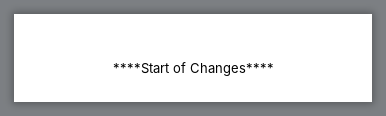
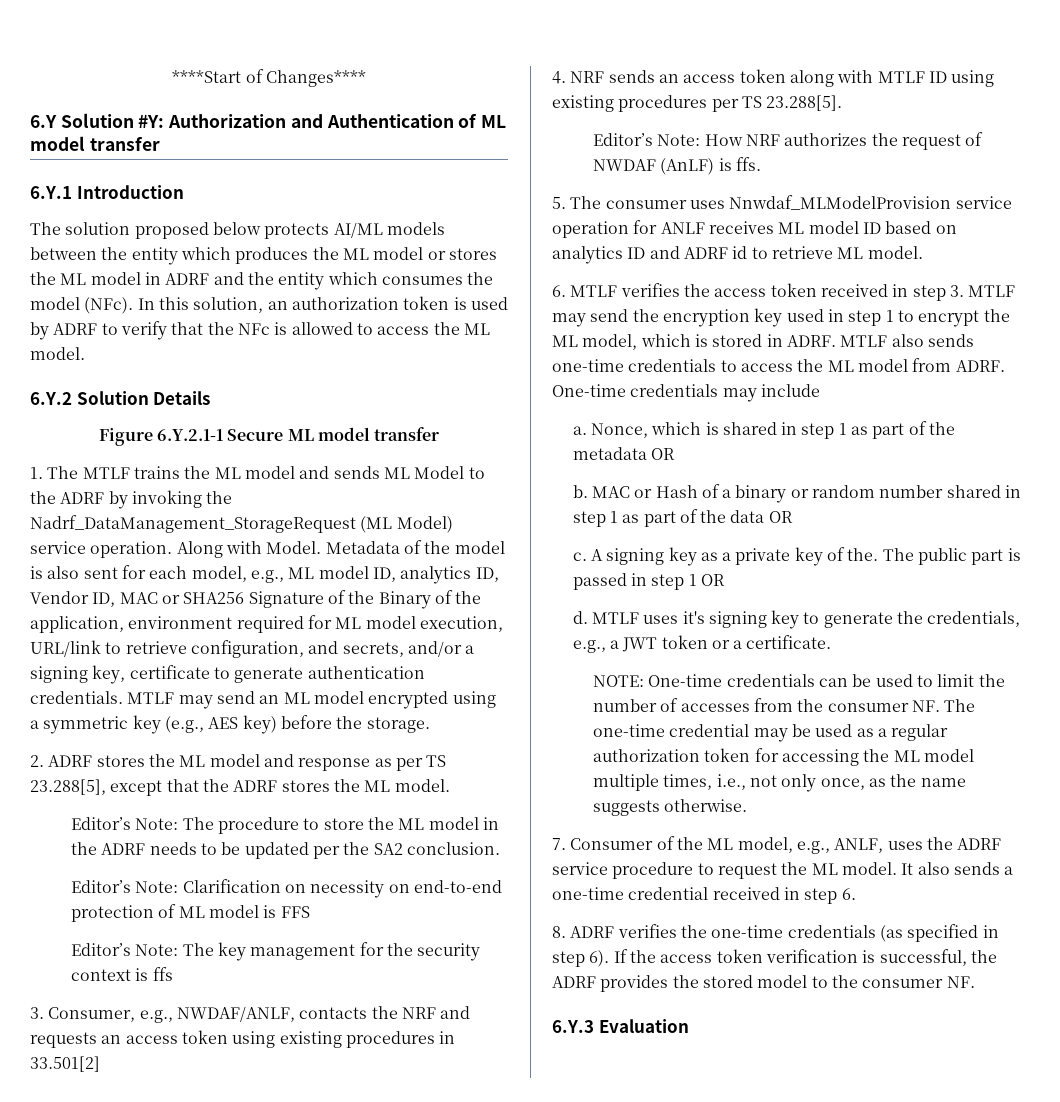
(274, 69) none -> [30,113,507,128] [30,136,160,151] [30,185,184,199] [30,222,445,239] [30,247,497,265] [30,272,494,290] [30,296,508,314] [30,321,490,340] [30,347,85,360] [30,391,211,405] [98,427,440,446] [30,466,485,479] [30,490,233,509] [30,515,453,533] [30,540,505,558] [30,565,499,584] [30,590,482,609] [30,615,503,633] [30,640,475,658] [30,665,425,684] [30,691,496,709] [30,715,430,734] [30,754,447,771] [30,779,450,796] [71,817,499,834] [71,842,500,859] [71,879,502,898] [71,904,310,922] [71,942,481,961] [71,967,173,981] [30,1006,471,1023] [30,1030,456,1048] [30,1056,100,1072] [552,69,995,87] [552,95,843,112] [593,132,984,150] [593,157,762,175] [552,195,1012,210] [552,220,957,238] [552,246,923,264] [552,283,1016,301] [552,308,1010,327] [552,334,974,350] [552,358,1005,372] [552,384,820,402] [572,421,956,439] [572,447,675,460] [572,484,1022,503] [572,509,793,527] [572,547,1021,566] [572,573,725,590] [572,610,1021,629] [572,635,832,653] [593,674,1005,687] [593,698,976,712] [593,724,949,742] [593,748,974,766] [593,774,966,792] [593,799,748,816] [552,836,1002,854] [552,862,1014,879] [552,887,856,904] [552,924,999,942] [552,949,997,967] [552,975,975,992] [552,1019,689,1033] // 6.Y Solution #Y: Authorization and Authentication of ML model transfer // 6.Y.1 Introduction // The solution proposed below protects AI/ML models between the entity which produces the ML model or stores the ML model in ADRF and the entity which consumes the model (NFc). In this solution, an authorization token is used by ADRF to verify that the NFc is allowed to access the ML model. // 6.Y.2 Solution Details // Figure 6.Y.2.1-1 Secure ML model transfer // 1. The MTLF trains the ML model and sends ML Model to the ADRF by invoking the Nadrf_DataManagement_StorageRequest (ML Model) service operation. Along with Model. Metadata of the model is also sent for each model, e.g., ML model ID, analytics ID, Vendor ID, MAC or SHA256 Signature of the Binary of the application, environment required for ML model execution, URL/link to retrieve configuration, and secrets, and/or a signing key, certificate to generate authentication credentials. MTLF may send an ML model encrypted using a symmetric key (e.g., AES key) before the storage. // 2. ADRF stores the ML model and response as per TS 23.288[5], except that the ADRF stores the ML model. // Editor’s Note: The procedure to store the ML model in the ADRF needs to be updated per the SA2 conclusion. // Editor’s Note: Clarification on necessity on end-to-end protection of ML model is FFS // Editor’s Note: The key management for the security context is ffs // 3. Consumer, e.g., NWDAF/ANLF, contacts the NRF and requests an access token using existing procedures in 33.501[2] // 4. NRF sends an access token along with MTLF ID using existing procedures per TS 23.288[5]. // Editor’s Note: How NRF authorizes the request of NWDAF (AnLF) is ffs. // 5. The consumer uses Nnwdaf_MLModelProvision service operation for ANLF receives ML model ID based on analytics ID and ADRF id to retrieve ML model. // 6. MTLF verifies the access token received in step 3. MTLF may send the encryption key used in step 1 to encrypt the ML model, which is stored in ADRF. MTLF also sends one-time credentials to access the ML model from ADRF. One-time credentials may include // a. Nonce, which is shared in step 1 as part of the metadata OR // b. MAC or Hash of a binary or random number shared in step 1 as part of the data OR // c. A signing key as a private key of the. The public part is passed in step 1 OR // d. MTLF uses it's signing key to generate the credentials, e.g., a JWT token or a certificate. // NOTE: One-time credentials can be used to limit the number of accesses from the consumer NF. The one-time credential may be used as a regular authorization token for accessing the ML model multiple times, i.e., not only once, as the name suggests otherwise. // 7. Consumer of the ML model, e.g., ANLF, uses the ADRF service procedure to request the ML model. It also sends a one-time credential received in step 6. // 8. ADRF verifies the one-time credentials (as specified in step 6). If the access token verification is successful, the ADRF provides the stored model to the consumer NF. // 6.Y.3 Evaluation

